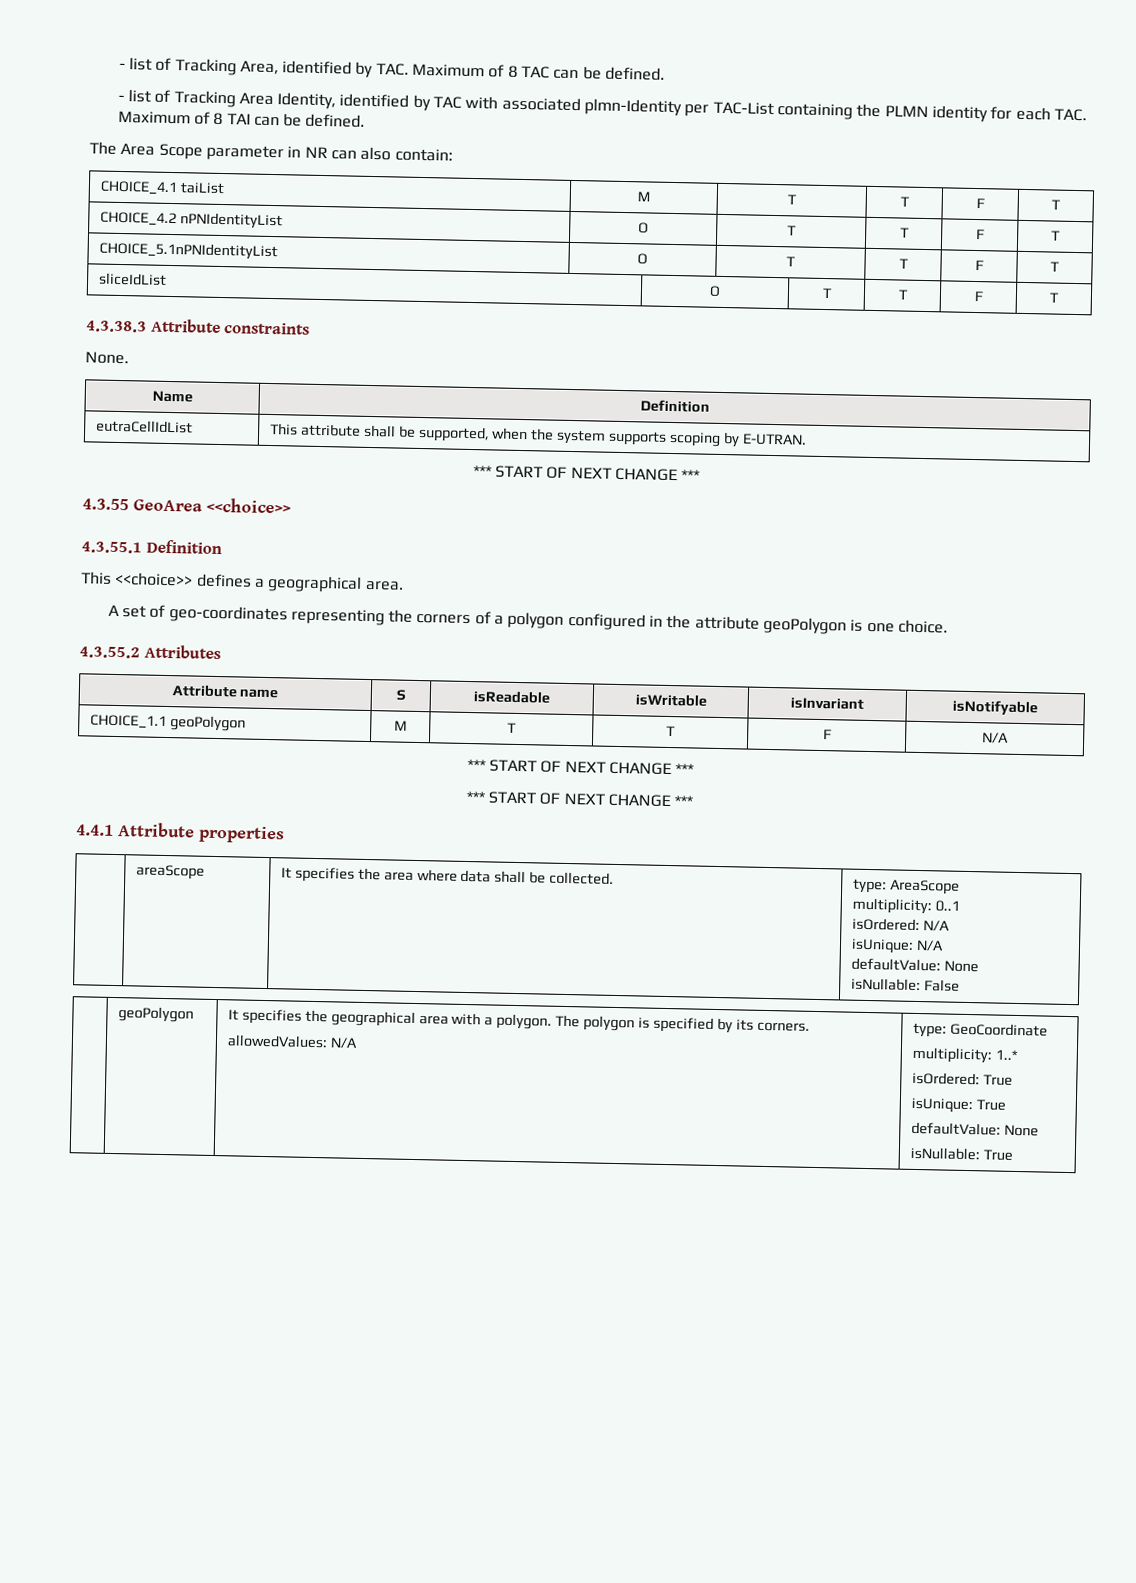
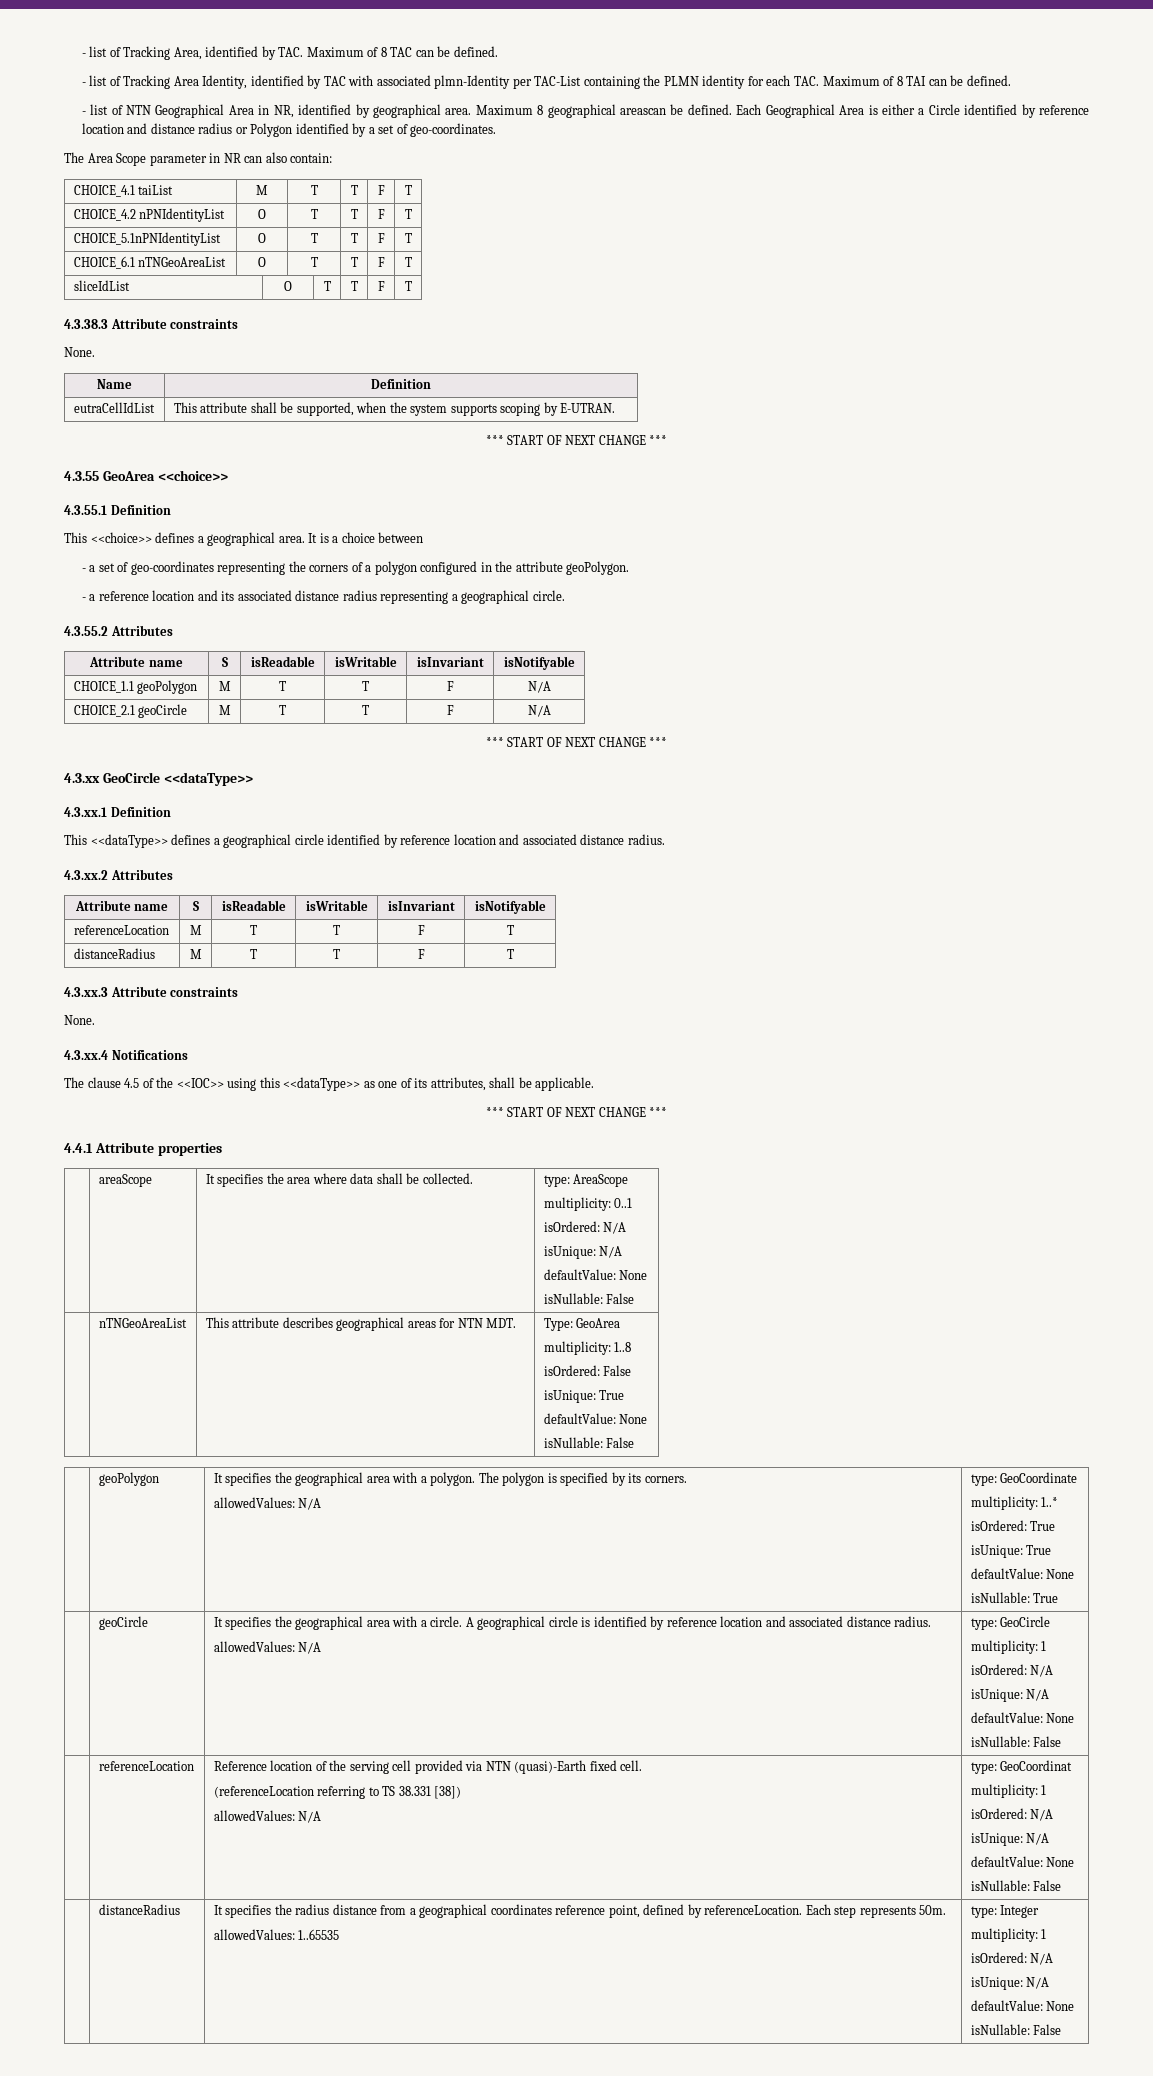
(366, 120) none -> [81,104,1089,118] [81,123,497,137] // - list of NTN Geographical Area in NR, identified by geographical area. Maximum 8 geographical areascan be defined. Each Geographical Area is either a Circle identified by reference location and distance radius or Polygon identified by a set of geo-coordinates.
(1060, 266) none -> [73,256,227,269] [258,257,266,267] [310,257,318,267] [350,257,358,267] [377,257,385,267] [404,257,412,267] // CHOICE_6.1 nTNGeoAreaList | O | T | T | F | T
[107,604,120,617] // A -> [308,532,424,543] [81,565,96,572] It is a choice between // - a
[763,616,949,635] geoPolygon is one choice. -> [566,561,630,575] [81,590,565,604] geoPolygon. // - a reference location and its associated distance radius representing a geographical circle.
[466,758,695,776] // *** START OF NEXT CHANGE *** -> [73,704,188,718] [218,705,231,715] [279,705,286,715] [362,705,369,715] [446,705,454,715] [527,705,551,717] [485,737,668,747] [64,772,253,786] [64,807,171,817] [64,834,665,848] [64,869,173,880] [74,900,169,911] [192,901,199,911] [221,900,286,911] [305,900,368,911] [387,901,455,911] [474,900,546,914] [73,925,169,935] [189,925,202,935] [250,925,257,935] [333,925,340,935] [417,925,425,935] [506,925,514,935] [73,948,155,959] [189,949,202,959] [250,949,257,959] [333,949,340,959] [417,949,425,959] [506,949,514,959] [64,986,239,997] [64,1015,95,1025] [64,1050,188,1060] [64,1077,595,1091] // CHOICE_2.1 geoCircle | M | T | T | F | N/A // *** START OF NEXT CHANGE *** // 4.3.xx GeoCircle <<dataType>> // 4.3.xx.1 Definition // This <<dataType>> defines a geographical circle identified by reference location and associated distance radius. // 4.3.xx.2 Attributes // Attribute name | S | isReadable | isWritable | isInvariant | isNotifyable // referenceLocation | M | T | T | F | T // distanceRadius | M | T | T | F | T // 4.3.xx.3 Attribute constraints // None. // 4.3.xx.4 Notifications // The clause 4.5 of the <<IOC>> using this <<dataType>> as one of its attributes, shall be applicable.
(960, 985) none -> [98,1318,187,1328] [205,1317,517,1331] [543,1318,621,1331] [543,1341,632,1355] [543,1365,632,1376] [543,1390,625,1403] [543,1413,648,1424] [543,1437,635,1448] // | nTNGeoAreaList | This attribute describes geographical areas for NTN MDT. | Type: GeoArea // multiplicity: 1..8 // isOrdered: False // isUnique: True // defaultValue: None // isNullable: False
(1013, 1155) none -> [98,1616,148,1630] [213,1616,932,1630] [213,1641,322,1654] [970,1616,1051,1630] [970,1640,1047,1654] [970,1664,1054,1677] [970,1689,1050,1702] [970,1712,1075,1723] [970,1736,1062,1747] [98,1761,194,1771] [213,1760,643,1774] [213,1786,462,1799] [213,1810,322,1823] [970,1760,1073,1774] [970,1784,1047,1798] [970,1808,1054,1821] [970,1833,1050,1846] [970,1856,1075,1867] [970,1880,1062,1891] [98,1904,180,1915] [213,1904,947,1918] [213,1929,340,1940] [970,1905,1040,1918] [970,1928,1047,1942] [970,1952,1054,1965] [970,1977,1050,1990] [970,2000,1075,2011] [970,2024,1062,2035] // | geoCircle | It specifies the geographical area with a circle. A geographical circle is identified by reference location and associated distance radius. // allowedValues: N/A | type: GeoCircle // multiplicity: 1 // isOrdered: N/A // isUnique: N/A // defaultValue: None // isNullable: False // | referenceLocation | Reference location of the serving cell provided via NTN (quasi)-Earth fixed cell. // (referenceLocation referring to TS 38.331 [38]) // allowedValues: N/A | type: GeoCoordinat // multiplicity: 1 // isOrdered: N/A // isUnique: N/A // defaultValue: None // isNullable: False // | distanceRadius | It specifies the radius distance from a geographical coordinates reference point, defined by referenceLocation. Each step represents 50m. // allowedValues: 1..65535 | type: Integer // multiplicity: 1 // isOrdered: N/A // isUnique: N/A // defaultValue: None // isNullable: False

